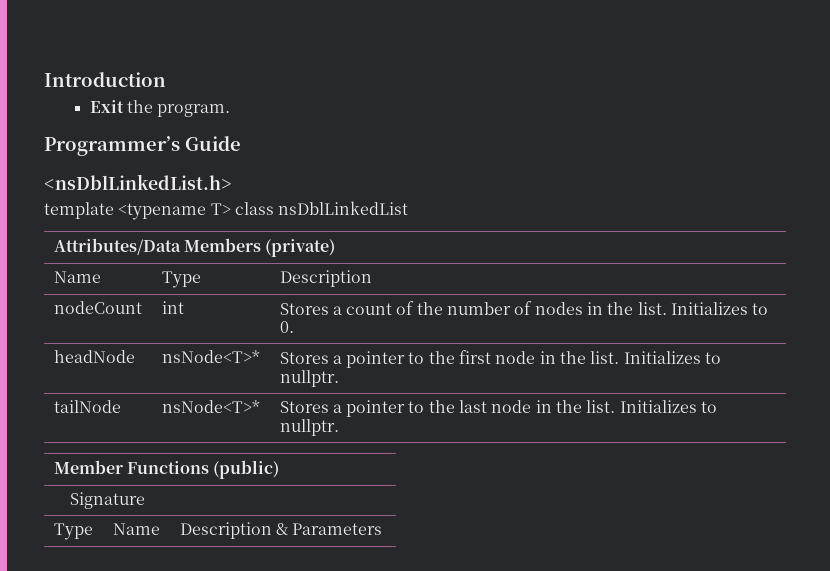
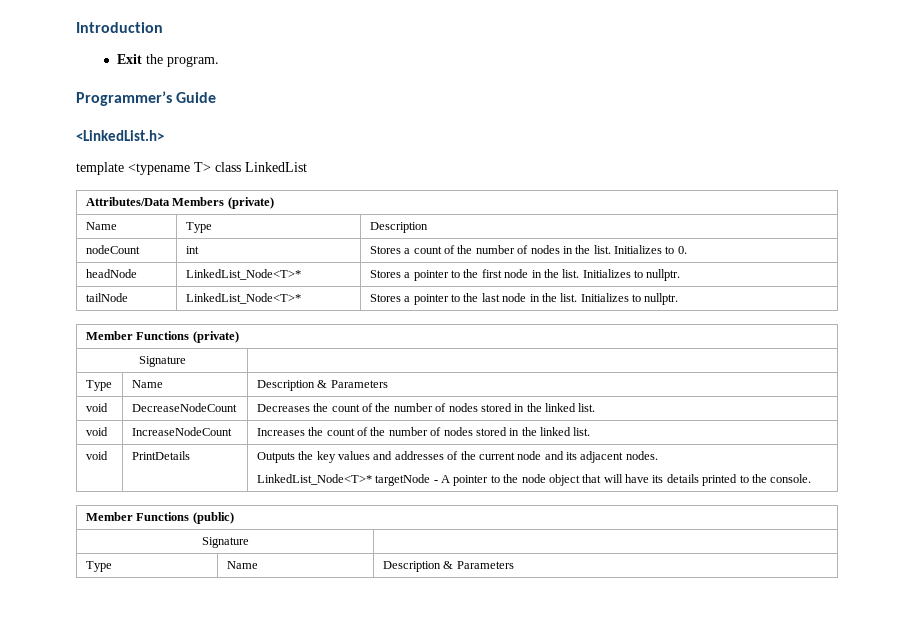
[44,174,232,190] <nsDblLinkedList.h> -> [76,130,164,141] <LinkedList.h>
[278,201,409,215] nsDblLinkedList -> [245,162,307,172] LinkedList
[161,350,260,363] nsNode<T>* -> [185,269,301,280] LinkedList_Node<T>*
[161,400,260,413] nsNode<T>* -> [185,293,301,304] LinkedList_Node<T>*
(339, 427) none -> [85,331,239,343] [138,356,186,367] [85,380,112,391] [131,380,163,388] [256,380,388,391] [85,403,108,412] [131,403,237,412] [256,403,596,412] [85,427,108,436] [131,427,232,436] [256,427,591,436] [85,451,108,460] [131,451,190,460] [256,451,658,463] [256,474,812,486] // Member Functions (private) // Signature | // Type | Name | Description & Parameters // void | DecreaseNodeCount | Decreases the count of the number of nodes stored in the linked list. // void | IncreaseNodeCount | Increases the count of the number of nodes stored in the linked list. // void | PrintDetails | Outputs the key values and addresses of the current node and its adjacent nodes. // LinkedList_Node<T>* targetNode - A pointer to the node object that will have its details printed to the console.

